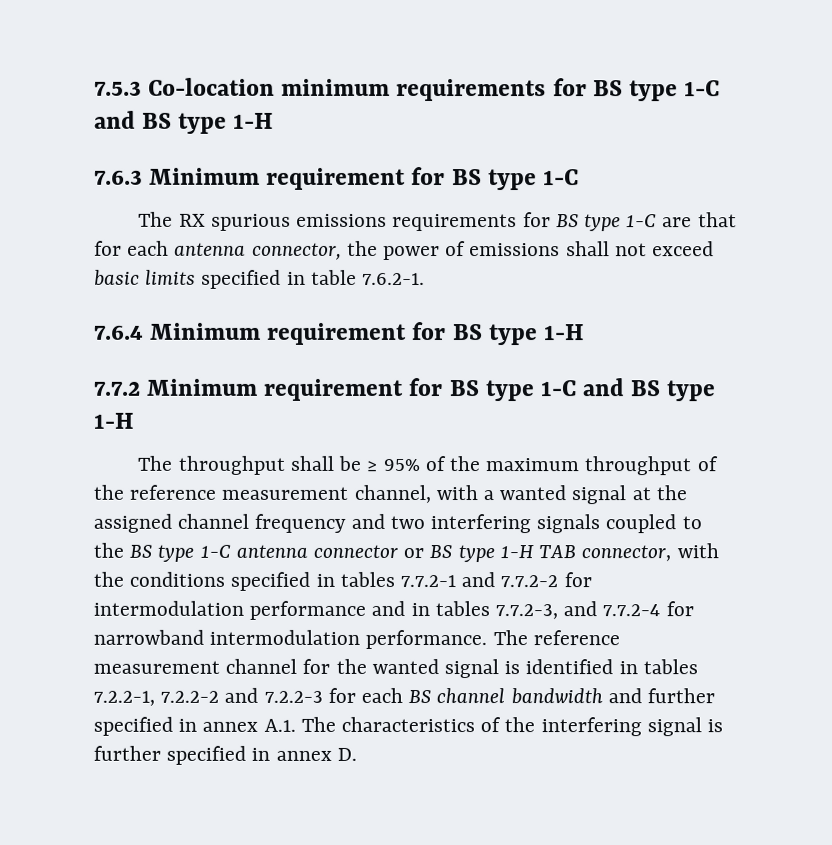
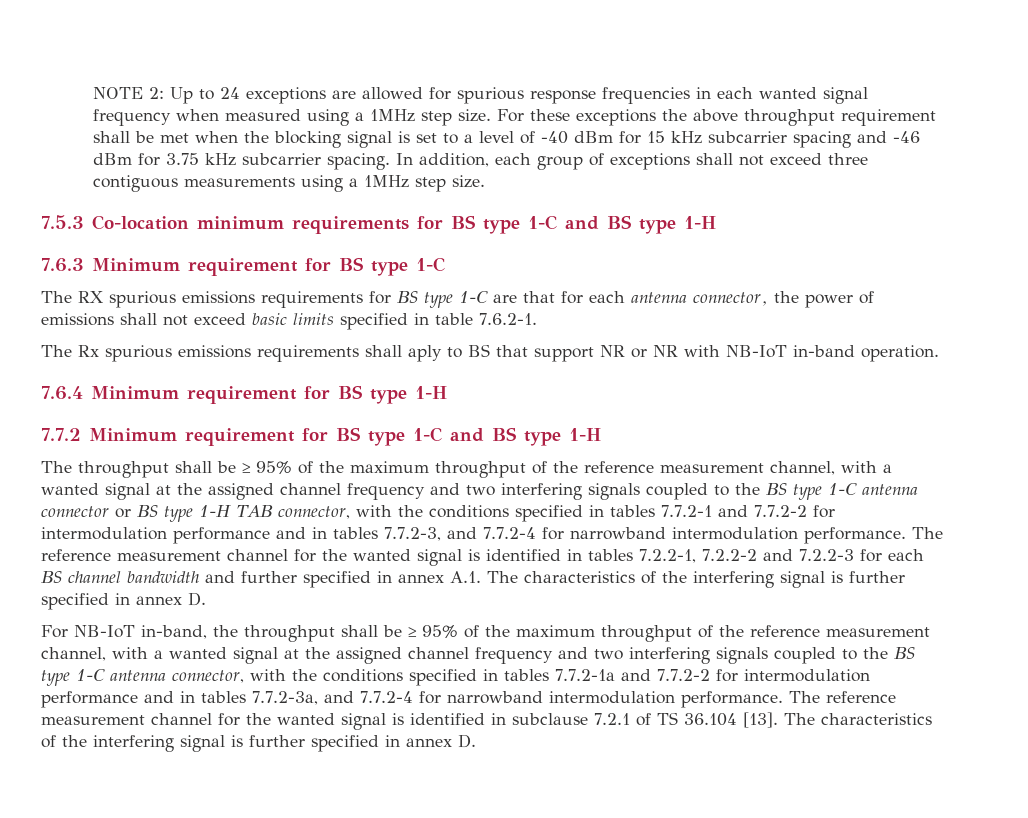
(94, 88) none -> [93,87,869,104] [93,109,937,126] [93,131,921,148] [93,153,869,170] [93,175,486,192] NOTE 2: Up to 24 exceptions are allowed for spurious response frequencies in each wanted signal frequency when measured using a 1MHz step size. For these exceptions the above throughput requirement shall be met when the blocking signal is set to a level of -40 dBm for 15 kHz subcarrier spacing and -46 dBm for 3.75 kHz subcarrier spacing. In addition, each group of exceptions shall not exceed three contiguous measurements using a 1MHz step size. //
(426, 279) none -> [41,344,939,362] // The Rx spurious emissions requirements shall aply to BS that support NR or NR with NB-IoT in-band operation.
(357, 754) none -> [41,625,930,642] [41,647,915,664] [41,669,870,686] [41,691,896,708] [41,712,932,730] [41,734,476,752] // For NB-IoT in-band, the throughput shall be ≥ 95% of the maximum throughput of the reference measurement channel, with a wanted signal at the assigned channel frequency and two interfering signals coupled to the BS type 1-C antenna connector, with the conditions specified in tables 7.7.2-1a and 7.7.2-2 for intermodulation performance and in tables 7.7.2-3a, and 7.7.2-4 for narrowband intermodulation performance. The reference measurement channel for the wanted signal is identified in subclause 7.2.1 of TS 36.104 [13]. The characteristics of the interfering signal is further specified in annex D.

